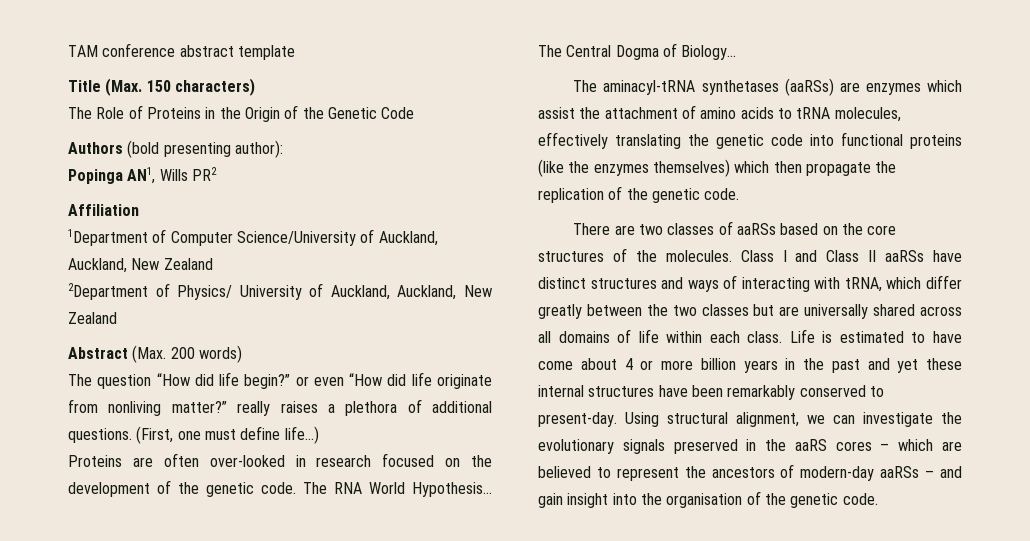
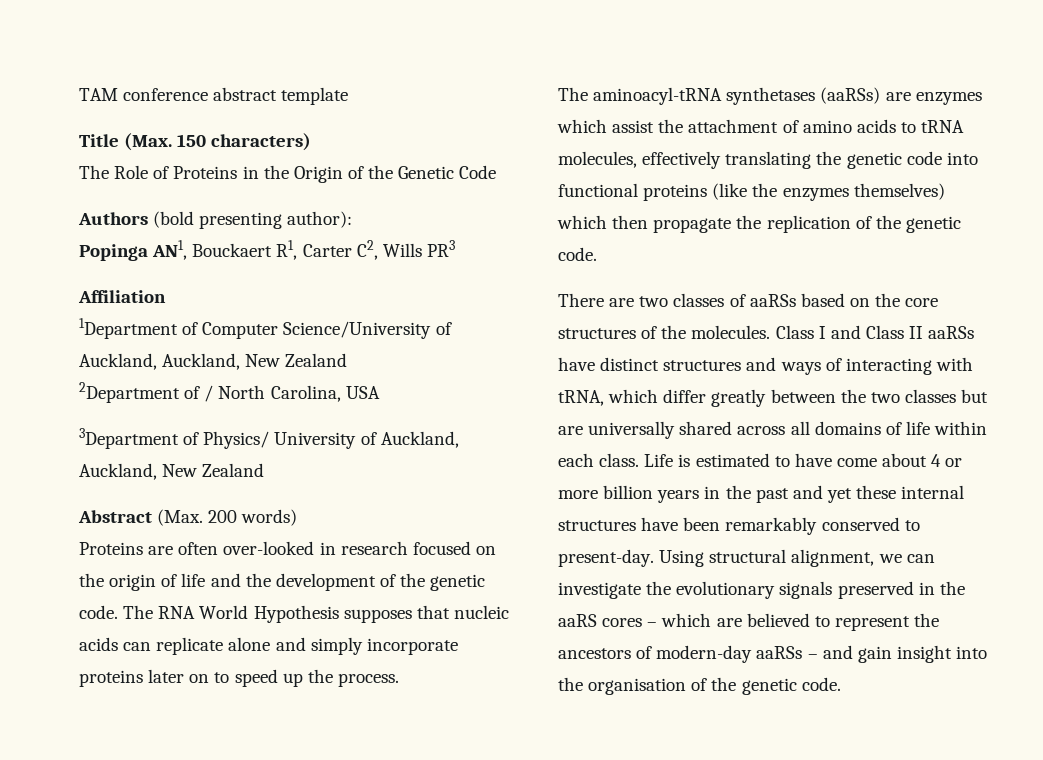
[159,167,217,181] Wills PR2 -> [192,240,455,260] Bouckaert R1, Carter C2, Wills PR3
(170, 290) none -> [204,385,380,402] [79,428,200,449] / North Carolina, USA // 3Department of
[68,372,492,389] [68,399,492,416] [68,426,319,444] // The question “How did life begin?” or even “How did life originate from nonliving matter?” really raises a plethora of additional questions. (First, one must define life...) -> (298, 517) none
(492, 461) none -> [109,573,271,591] origin of life and the
[412,482,492,497] [538,43,737,60] [573,80,696,95] Hypothesis... The Central Dogma of Biology... // The aminacyl-tRNA -> [253,605,509,623] [79,637,458,655] [79,669,399,687] [558,87,723,105] Hypothesis supposes that nucleic acids can replicate alone and simply incorporate proteins later on to speed up the process. // The aminoacyl-tRNA

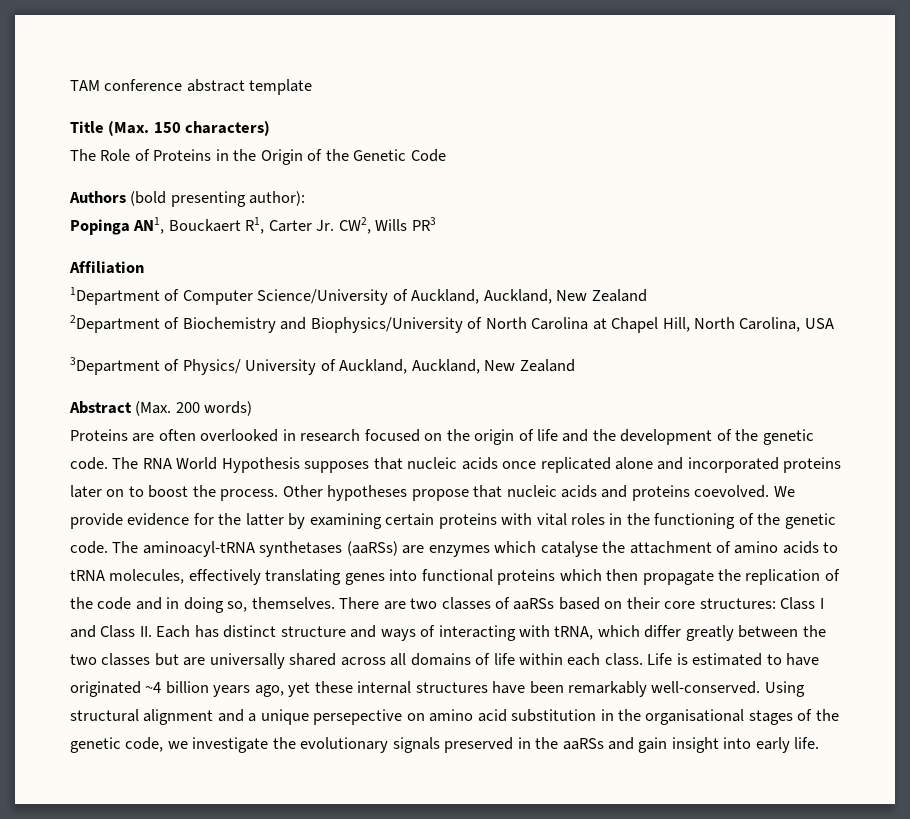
[356,240,378,260] C2, -> [316,217,371,234] Jr. CW2,
[204,385,214,402] / -> [182,317,690,333] Biochemistry and Biophysics/University of North Carolina at Chapel Hill,
[223,541,315,555] over-looked -> [200,429,279,442] overlooked
[123,637,458,655] can replicate alone and simply incorporate -> [502,457,779,473] once replicated alone and incorporated
[234,669,303,687] speed up -> [148,485,189,498] boost
(399, 680) // -> [282,485,795,501] [70,513,836,529] [70,541,108,554] Other hypotheses propose that nucleic acids and proteins coevolved. We provide evidence for the latter by examining certain proteins with vital roles in the functioning of the genetic code.
[612,120,655,133] assist -> [540,541,598,557] catalyse
[816,151,978,169] [558,183,945,201] the genetic code into functional proteins (like the enzymes themselves) -> [344,569,556,585] genes into functional proteins
[905,216,961,233] [558,247,597,261] genetic code. // -> [97,597,335,613] code and in doing so, themselves.
[875,293,939,307] [558,325,975,339] [558,357,742,371] the core structures of the molecules. Class I and Class II aaRSs have distinct structures -> [626,597,824,610] [70,625,346,638] their core structures: Class I and Class II. Each has distinct structure
[836,453,963,467] [558,485,823,503] come about 4 or more billion years in the past and -> [70,681,284,697] originated ~4 billion years ago,
[821,517,920,531] [558,549,935,567] conserved to present-day. Using structural alignment, we can -> [651,681,805,697] [70,709,839,725] [70,737,188,753] well-conserved. Using structural alignment and a unique persepective on amino acid substitution in the organisational stages of the genetic code, we
[558,613,940,631] [558,645,988,663] [558,677,841,695] aaRS cores – which are believed to represent the ancestors of modern-day aaRSs – and gain insight into the organisation of the genetic code. -> [562,737,820,753] aaRSs and gain insight into early life.

